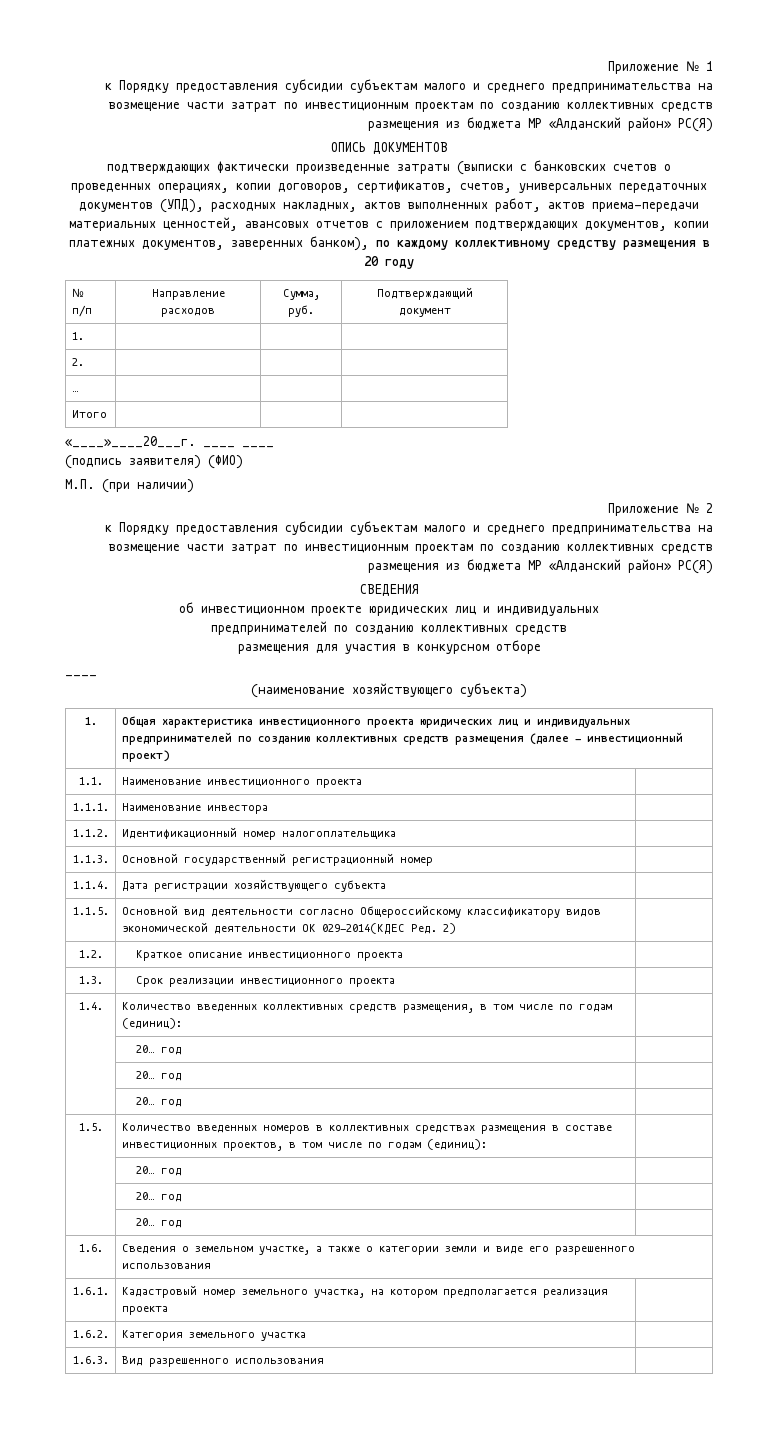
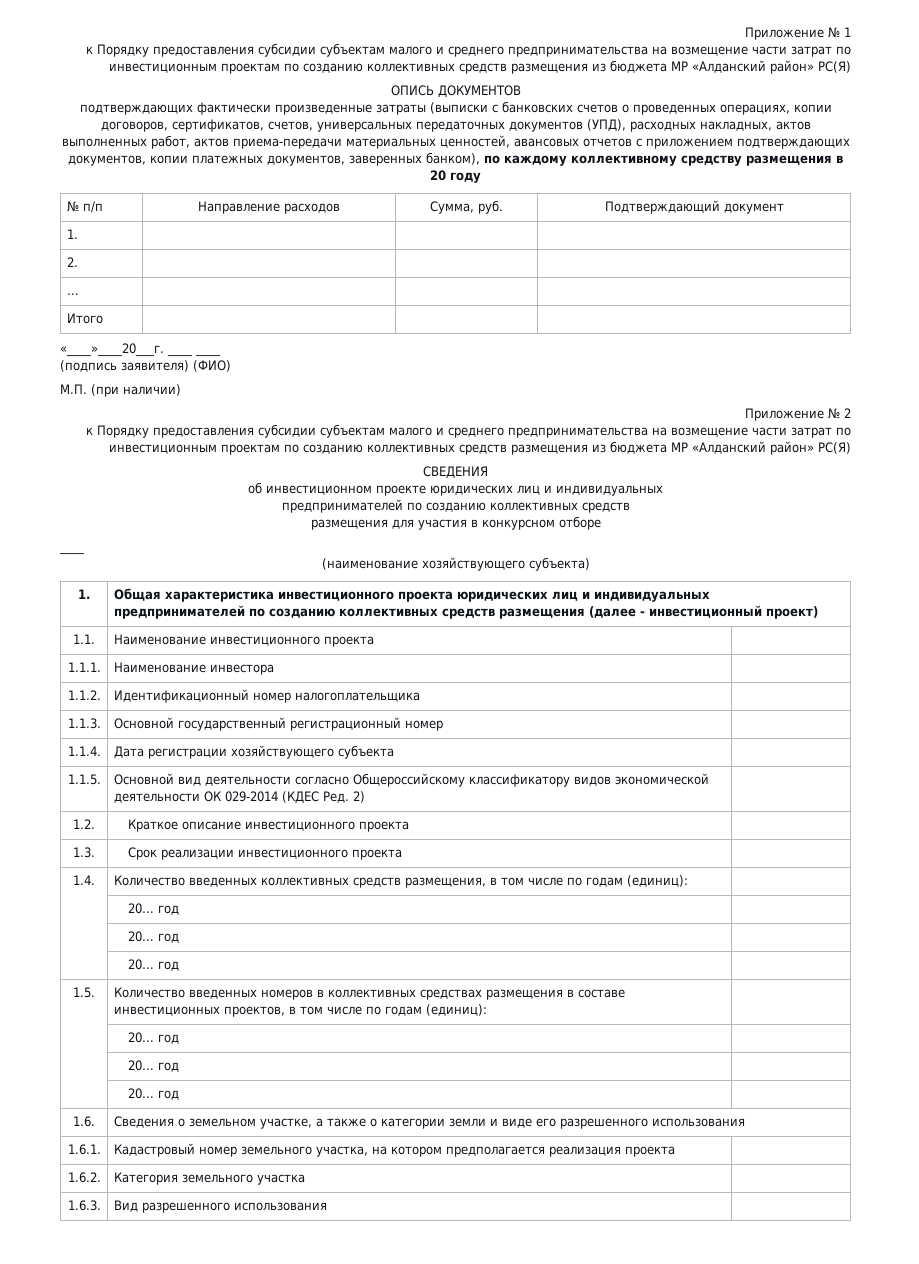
[321,923,405,934] 029-2014(КДЕС -> [224,791,319,804] 029-2014 (КДЕС

